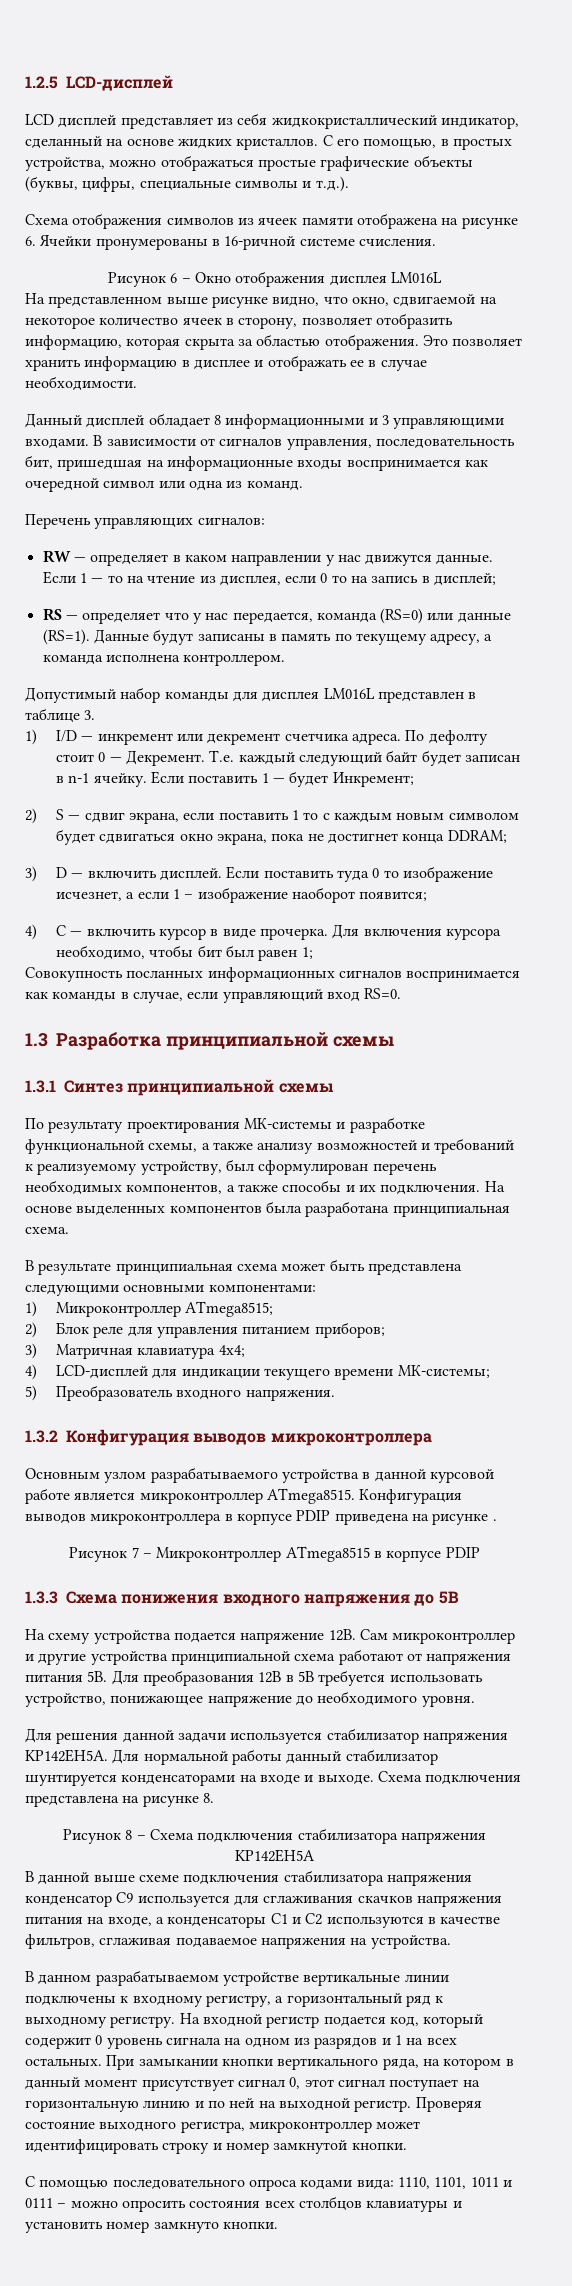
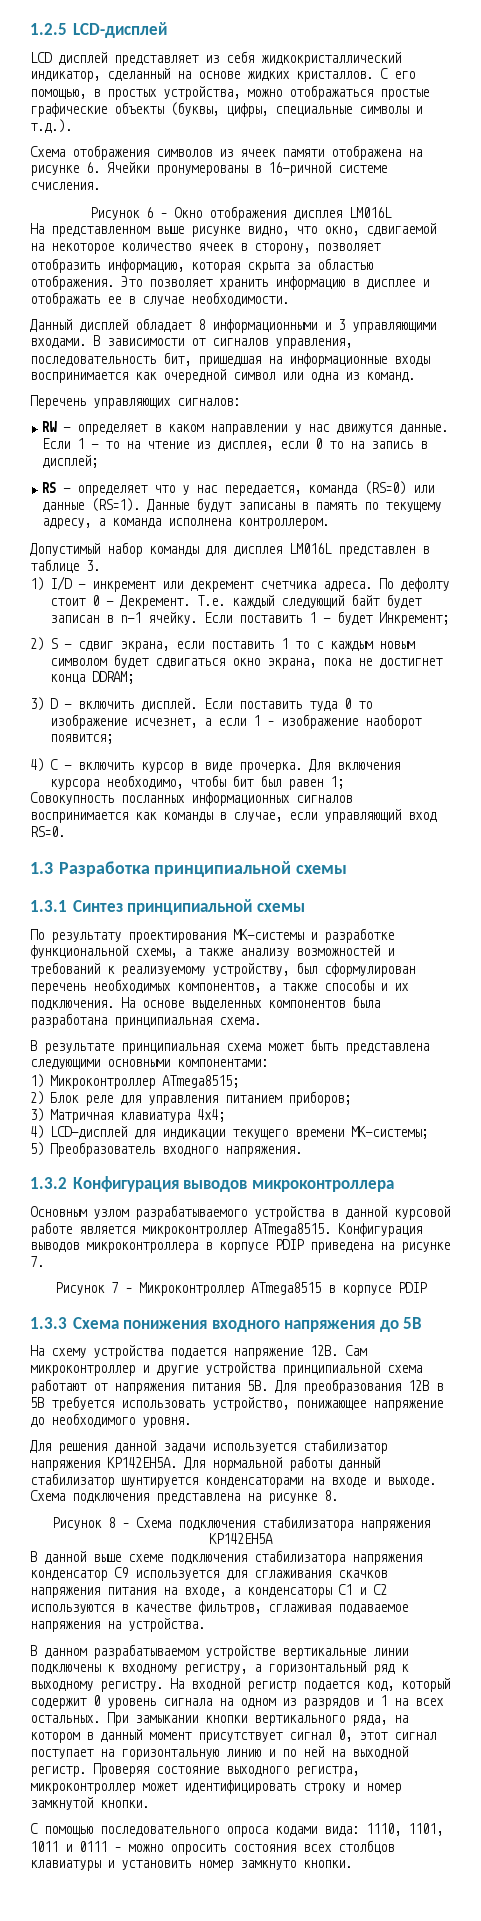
[492,1519,497,1521] . -> [30,1256,44,1267] 7.

